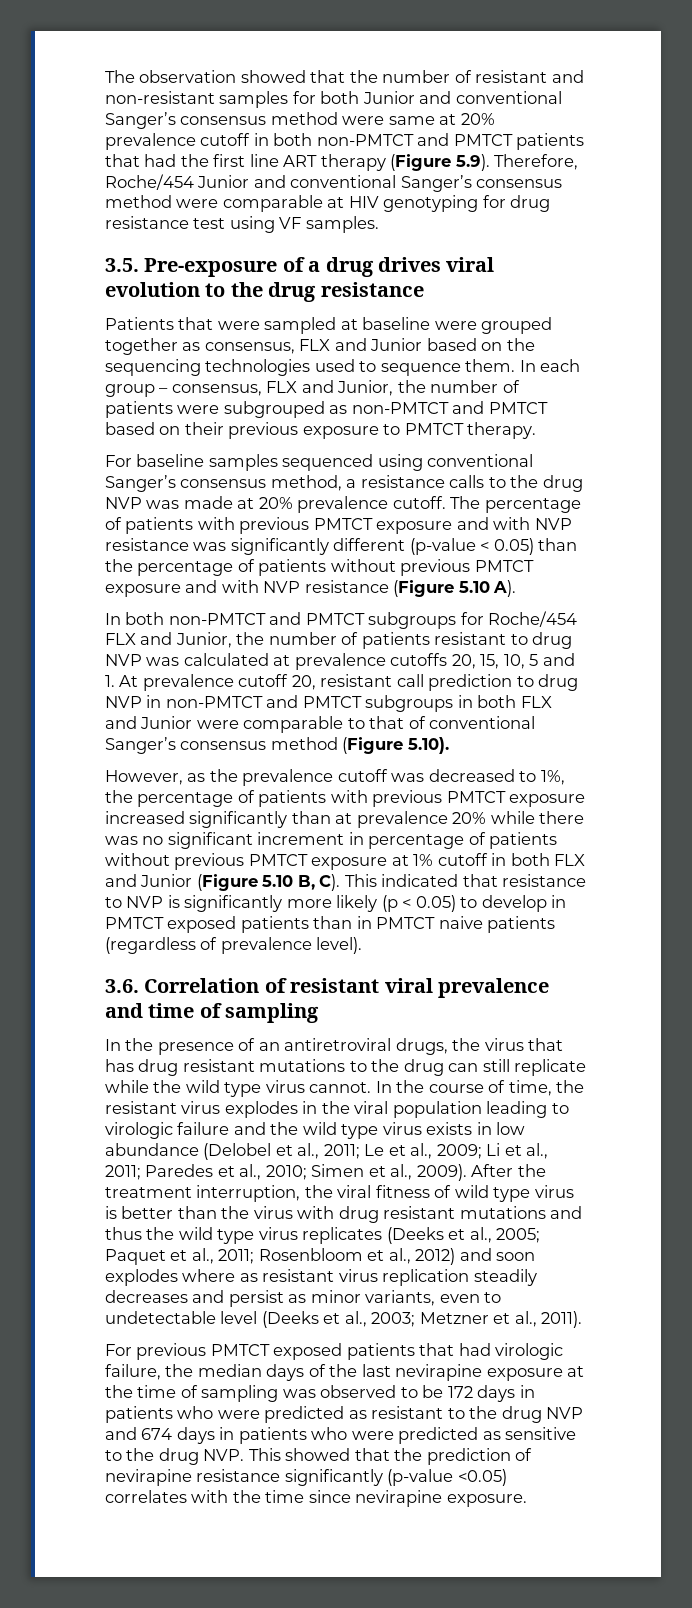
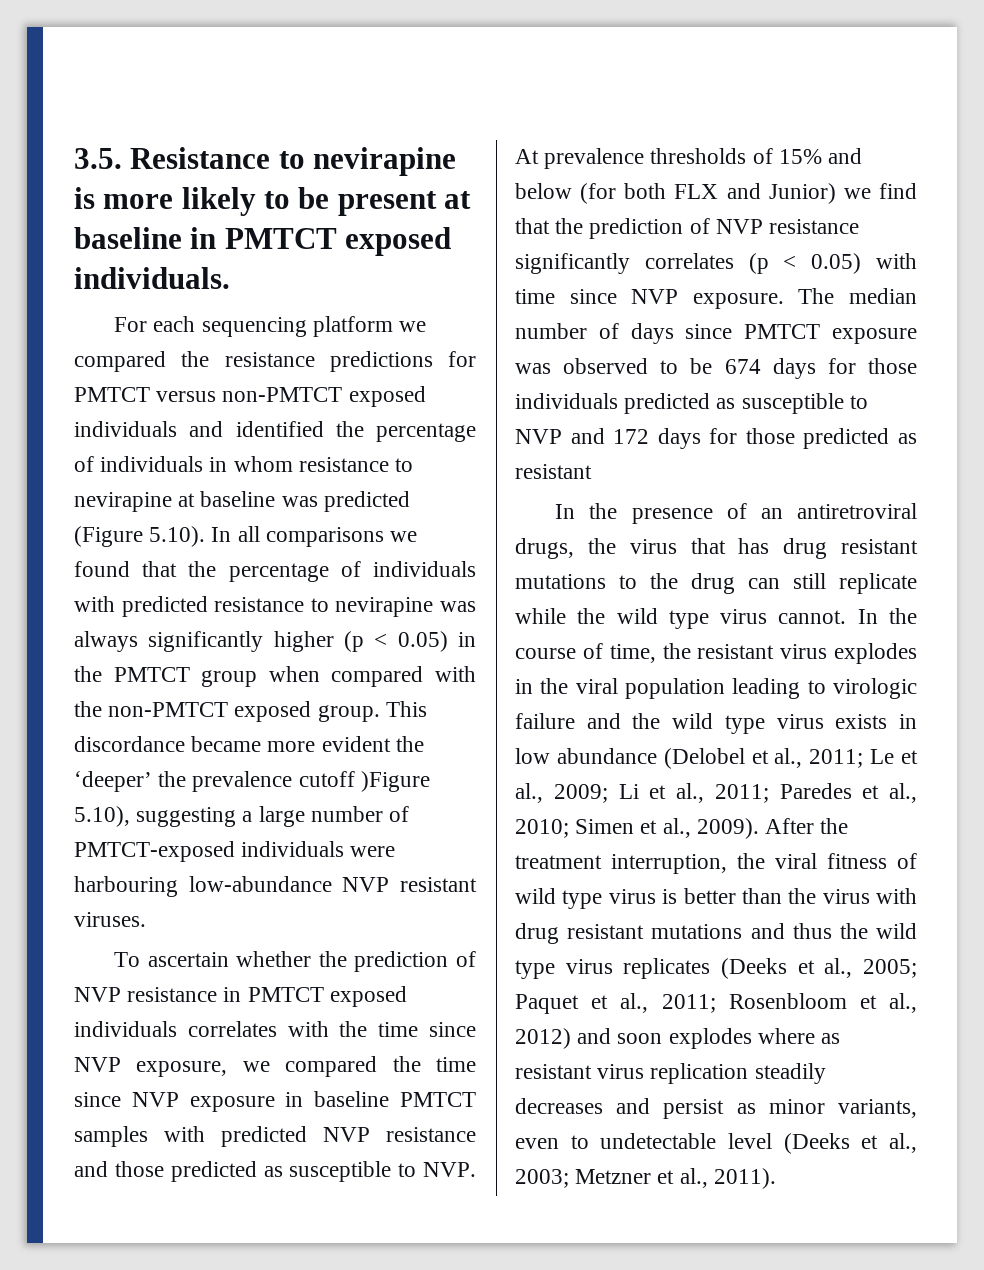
[105,70,584,83] [105,91,562,108] [105,112,495,129] [105,133,585,150] [105,154,579,171] [105,174,563,192] [105,195,551,212] [105,216,379,233] [105,257,495,277] [105,282,424,302] [105,317,553,334] [105,338,535,355] [105,359,581,376] [105,380,520,397] [105,401,548,418] [105,422,537,439] [105,454,534,471] [105,475,583,492] [105,496,581,513] [105,517,572,534] [105,538,578,555] [105,559,534,576] [105,580,517,597] [105,611,578,629] [105,632,573,649] [105,653,575,670] [105,674,579,691] [105,695,552,712] [105,716,536,733] [105,737,449,754] [105,769,565,786] [105,790,586,807] [105,811,585,828] [105,832,558,849] [105,853,586,870] [105,874,587,891] [105,895,567,912] [105,916,556,933] [105,937,363,954] [105,978,549,998] [105,1003,320,1023] The observation showed that the number of resistant and non-resistant samples for both Junior and conventional Sanger’s consensus method were same at 20% prevalence cutoff in both non-PMTCT and PMTCT patients that had the first line ART therapy (Figure 5.9). Therefore, Roche/454 Junior and conventional Sanger’s consensus method were comparable at HIV genotyping for drug resistance test using VF samples. // 3.5. Pre-exposure of a drug drives viral evolution to the drug resistance // Patients that were sampled at baseline were grouped together as consensus, FLX and Junior based on the sequencing technologies used to sequence them. In each group – consensus, FLX and Junior, the number of patients were subgrouped as non-PMTCT and PMTCT based on their previous exposure to PMTCT therapy. // For baseline samples sequenced using conventional Sanger’s consensus method, a resistance calls to the drug NVP was made at 20% prevalence cutoff. The percentage of patients with previous PMTCT exposure and with NVP resistance was significantly different (p-value < 0.05) than the percentage of patients without previous PMTCT exposure and with NVP resistance (Figure 5.10 A). // In both non-PMTCT and PMTCT subgroups for Roche/454 FLX and Junior, the number of patients resistant to drug NVP was calculated at prevalence cutoffs 20, 15, 10, 5 and 1. At prevalence cutoff 20, resistant call prediction to drug NVP in non-PMTCT and PMTCT subgroups in both FLX and Junior were comparable to that of conventional Sanger’s consensus method (Figure 5.10). // However, as the prevalence cutoff was decreased to 1%, the percentage of patients with previous PMTCT exposure increased significantly than at prevalence 20% while there was no significant increment in percentage of patients without previous PMTCT exposure at 1% cutoff in both FLX and Junior (Figure 5.10 B, C). This indicated that resistance to NVP is significantly more likely (p < 0.05) to develop in PMTCT exposed patients than in PMTCT naive patients (regardless of prevalence level). // 3.6. Correlation of resistant viral prevalence and time of sampling -> [74,147,457,176] [74,187,472,216] [74,227,452,256] [74,267,230,289] [114,316,427,337] [74,351,476,372] [74,386,426,407] [74,421,476,442] [74,456,414,472] [74,491,410,512] [74,526,418,547] [74,561,476,582] [74,596,476,617] [74,631,476,652] [74,666,476,687] [74,701,427,722] [74,736,424,752] [74,771,430,792] [74,806,410,827] [74,841,396,862] [74,876,478,897] [74,912,146,927] [114,951,476,972] [74,986,407,1007] [74,1021,477,1037] [74,1056,476,1077] [74,1091,477,1112] [74,1126,476,1147] [74,1161,476,1182] [515,148,863,169] [515,183,917,204] [515,218,860,239] [515,253,917,274] [515,288,917,309] [515,323,917,344] [515,358,917,379] [515,393,868,414] [515,428,917,449] [515,464,592,479] 3.5. Resistance to nevirapine is more likely to be present at baseline in PMTCT exposed individuals. // For each sequencing platform we compared the resistance predictions for PMTCT versus non-PMTCT exposed individuals and identified the percentage of individuals in whom resistance to nevirapine at baseline was predicted (Figure 5.10). In all comparisons we found that the percentage of individuals with predicted resistance to nevirapine was always significantly higher (p < 0.05) in the PMTCT group when compared with the non-PMTCT exposed group. This discordance became more evident the ‘deeper’ the prevalence cutoff )Figure 5.10), suggesting a large number of PMTCT-exposed individuals were harbouring low-abundance NVP resistant viruses. // To ascertain whether the prediction of NVP resistance in PMTCT exposed individuals correlates with the time since NVP exposure, we compared the time since NVP exposure in baseline PMTCT samples with predicted NVP resistance and those predicted as susceptible to NVP. At prevalence thresholds of 15% and below (for both FLX and Junior) we find that the prediction of NVP resistance significantly correlates (p < 0.05) with time since NVP exposure. The median number of days since PMTCT exposure was observed to be 674 days for those individuals predicted as susceptible to NVP and 172 days for those predicted as resistant
[105,1343,564,1360] [105,1364,585,1381] [105,1385,535,1402] [105,1406,584,1423] [105,1427,577,1444] [105,1448,533,1465] [105,1469,507,1486] [105,1490,527,1507] // For previous PMTCT exposed patients that had virologic failure, the median days of the last nevirapine exposure at the time of sampling was observed to be 172 days in patients who were predicted as resistant to the drug NVP and 674 days in patients who were predicted as sensitive to the drug NVP. This showed that the prediction of nevirapine resistance significantly (p-value <0.05) correlates with the time since nevirapine exposure. -> (776, 1178) none

